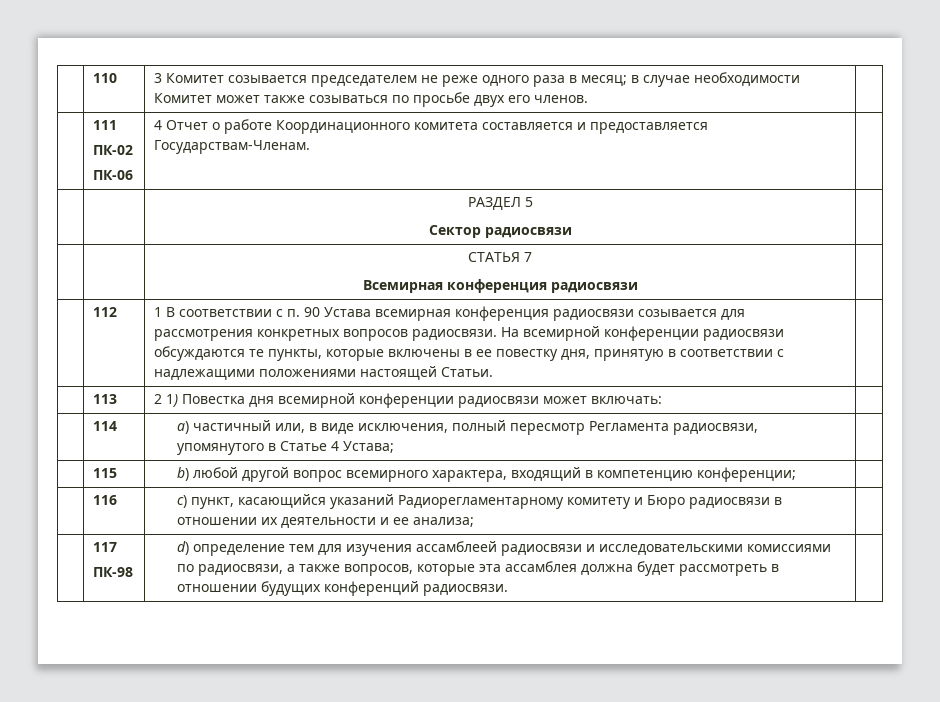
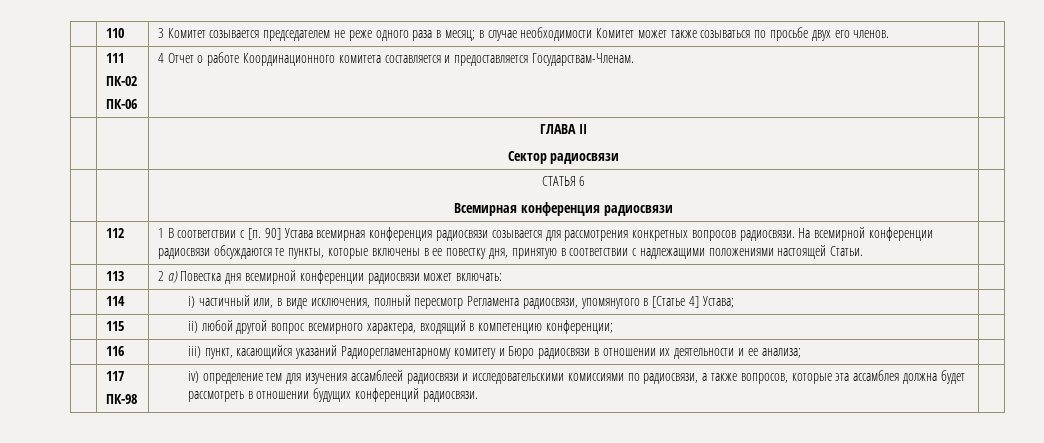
[467,197,533,210] РАЗДЕЛ 5 -> [540,124,587,134] ГЛАВА II
[524,252,532,262] 7 -> [579,176,586,186] 6
[286,307,320,317] п. 90 -> [248,228,281,240] [п. 90]
[165,394,178,407] 1) -> [167,271,178,283] a)
[177,421,190,434] a) -> [187,296,195,308] i)
[280,441,340,451] Статье 4 -> [652,296,699,308] [Статье 4]
[177,467,190,481] b) -> [187,321,198,333] ii)
[177,495,188,508] c) -> [187,346,201,358] iii)
[177,541,190,555] d) -> [187,371,199,383] iv)

